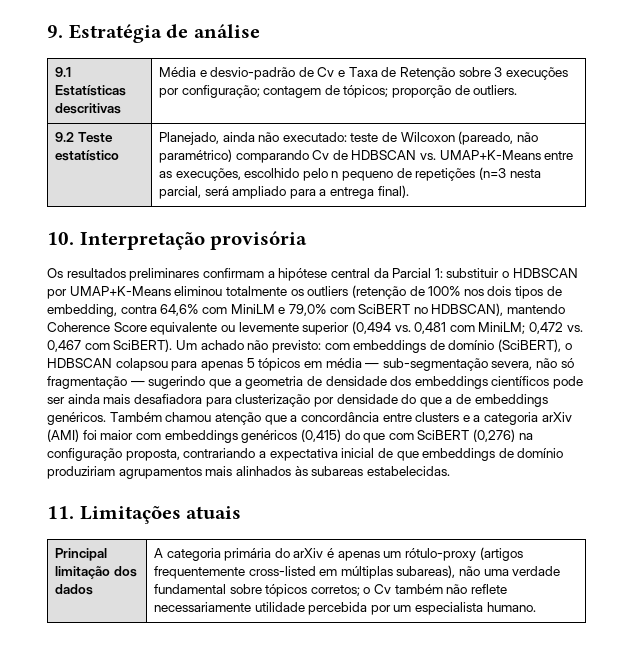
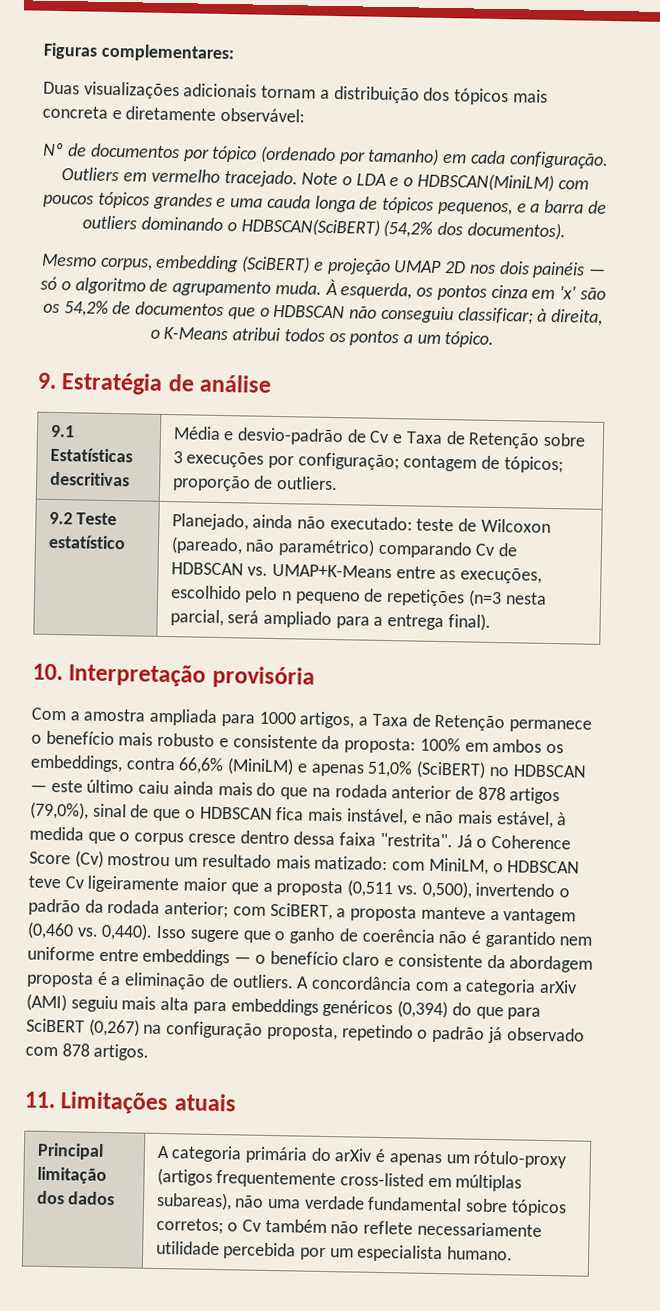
(47, 31) none -> [43,42,235,63] [43,81,548,106] [42,105,306,123] [43,142,609,169] [61,167,589,192] [43,191,607,216] [82,215,566,241] [42,253,606,279] [40,276,606,301] [43,300,603,326] [149,326,495,348] Figuras complementares: // Duas visualizações adicionais tornam a distribuição dos tópicos mais concreta e diretamente observável: // Nº de documentos por tópico (ordenado por tamanho) em cada configuração. Outliers em vermelho tracejado. Note o LDA e o HDBSCAN(MiniLM) com poucos tópicos grandes e uma cauda longa de tópicos pequenos, e a barra de outliers dominando o HDBSCAN(SciBERT) (54,2% dos documentos). // Mesmo corpus, embedding (SciBERT) e projeção UMAP 2D nos dois painéis — só o algoritmo de agrupamento muda. À esquerda, os pontos cinza em 'x' são os 54,2% de documentos que o HDBSCAN não conseguiu classificar; à direita, o K-Means atribui todos os pontos a um tópico. //
[47,268,578,281] [47,285,562,299] [47,303,566,317] [47,321,583,335] [47,339,572,353] [47,358,574,371] [47,376,584,389] [47,394,548,407] [47,412,572,425] [47,429,161,442] Os resultados preliminares confirmam a hipótese central da Parcial 1: substituir o HDBSCAN por UMAP+K-Means eliminou totalmente os outliers (retenção de 100% nos dois tipos de embedding, contra 64,6% com MiniLM e 79,0% com SciBERT no HDBSCAN), mantendo Coherence Score equivalente ou levemente superior (0,494 vs. 0,481 com MiniLM; 0,472 vs. 0,467 com SciBERT). Um achado não previsto: com embeddings de domínio (SciBERT), o HDBSCAN colapsou para apenas 5 tópicos em média — sub-segmentação severa, não só fragmentação — sugerindo que a geometria de densidade dos embeddings científicos pode ser ainda mais desafiadora para clusterização por densidade do que a de embeddings genéricos. Também chamou atenção que a concordância entre clusters e a categoria arXiv (AMI) foi maior com -> [31,707,592,733] [31,730,564,754] [30,754,587,779] [30,779,561,805] [29,801,568,829] [29,826,571,850] [29,850,581,875] [28,875,570,899] [28,898,577,925] [27,921,593,949] [27,946,594,973] [26,971,577,996] [26,993,227,1015] Com a amostra ampliada para 1000 artigos, a Taxa de Retenção permanece o benefício mais robusto e consistente da proposta: 100% em ambos os embeddings, contra 66,6% (MiniLM) e apenas 51,0% (SciBERT) no HDBSCAN — este último caiu ainda mais do que na rodada anterior de 878 artigos (79,0%), sinal de que o HDBSCAN fica mais instável, e não mais estável, à medida que o corpus cresce dentro dessa faixa "restrita". Já o Coherence Score (Cv) mostrou um resultado mais matizado: com MiniLM, o HDBSCAN teve Cv ligeiramente maior que a proposta (0,511 vs. 0,500), invertendo o padrão da rodada anterior; com SciBERT, a proposta manteve a vantagem (0,460 vs. 0,440). Isso sugere que o ganho de coerência não é garantido nem uniforme entre embeddings — o benefício claro e consistente da abordagem proposta é a eliminação de outliers. A concordância com a categoria arXiv (AMI) seguiu mais alta para
[300,429,533,443] [47,448,564,461] [47,466,450,479] (0,415) do que com SciBERT (0,276) na configuração proposta, contrariando a expectativa inicial de que embeddings de domínio produziriam agrupamentos mais alinhados às subareas estabelecidas. -> [397,1000,542,1020] [26,1018,585,1044] [25,1043,150,1061] (0,394) do que para SciBERT (0,267) na configuração proposta, repetindo o padrão já observado com 878 artigos.

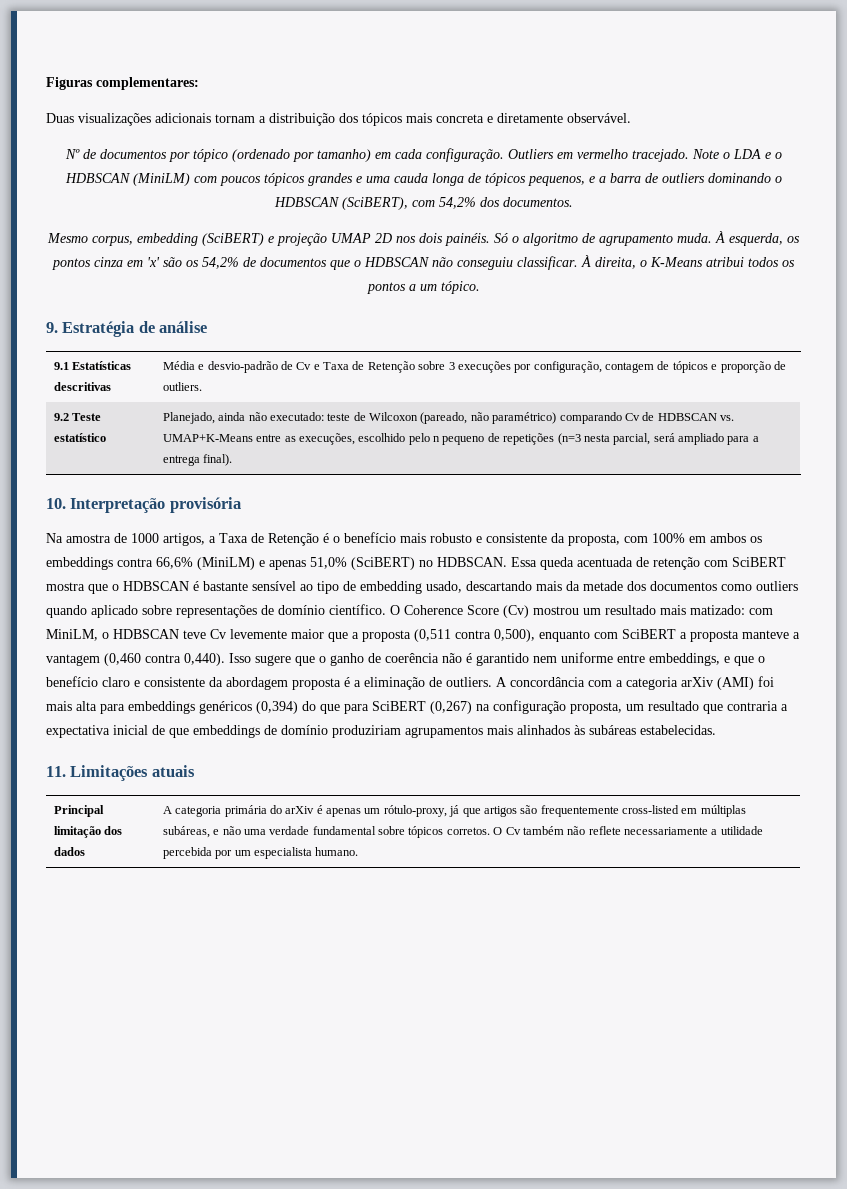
[220,107,306,123] observável: -> [567,113,631,123] observável.
[416,172,554,192] HDBSCAN(MiniLM) -> [64,173,190,186] HDBSCAN (MiniLM)
[240,217,566,241] HDBSCAN(SciBERT) (54,2% dos documentos). -> [273,197,573,210] HDBSCAN (SciBERT), com 54,2% dos documentos.
[532,261,606,279] [40,276,58,290] painéis — só -> [445,233,508,246] painéis. Só
[457,307,548,325] classificar; à -> [517,255,591,270] classificar. À
[297,452,400,471] configuração; -> [533,361,602,373] configuração,
[503,456,564,474] tópicos; -> [672,361,718,373] tópicos e
[31,707,255,727] Com a amostra ampliada para -> [46,533,127,543] Na amostra de
[508,719,592,733] permanece -> [323,533,329,543] é
[344,737,417,754] proposta: -> [568,534,648,546] proposta, com
[30,754,123,773] embeddings, -> [46,557,113,570] embeddings
[512,764,587,778] [30,779,561,805] [29,801,568,829] [29,826,488,848] HDBSCAN — este último caiu ainda mais do que na rodada anterior de 878 artigos (79,0%), sinal de que o HDBSCAN fica mais instável, e não mais estável, à medida que o corpus cresce dentro dessa faixa "restrita". Já o -> [437,557,786,570] [46,581,798,594] [46,604,400,618] HDBSCAN. Essa queda acentuada de retenção com SciBERT mostra que o HDBSCAN é bastante sensível ao tipo de embedding usado, descartando mais da metade dos documentos como outliers quando aplicado sobre representações de domínio científico. O
[87,875,180,894] ligeiramente -> [230,629,287,639] levemente
[396,880,570,899] [28,898,333,921] vs. 0,500), invertendo o padrão da rodada anterior; com SciBERT, -> [455,629,676,642] contra 0,500), enquanto com SciBERT
[76,927,99,937] vs. -> [145,654,181,663] contra
[142,948,252,967] embeddings — -> [649,653,754,666] embeddings, e que
[70,995,118,1013] seguiu -> [758,676,774,687] foi
[341,1024,585,1044] [25,1043,150,1061] repetindo o padrão já observado com 878 artigos. -> [626,701,788,714] [46,725,716,738] um resultado que contraria a expectativa inicial de que embeddings de domínio produziriam agrupamentos mais alinhados às subáreas estabelecidas.
[473,1150,569,1169] [156,1167,213,1186] rótulo-proxy (artigos -> [383,805,538,817] rótulo-proxy, já que artigos são
[155,1191,232,1211] subareas), -> [162,826,220,838] subáreas, e
[155,1217,239,1235] corretos; o -> [446,827,503,835] corretos. O
(542, 1229) none -> [711,829,718,835] a

